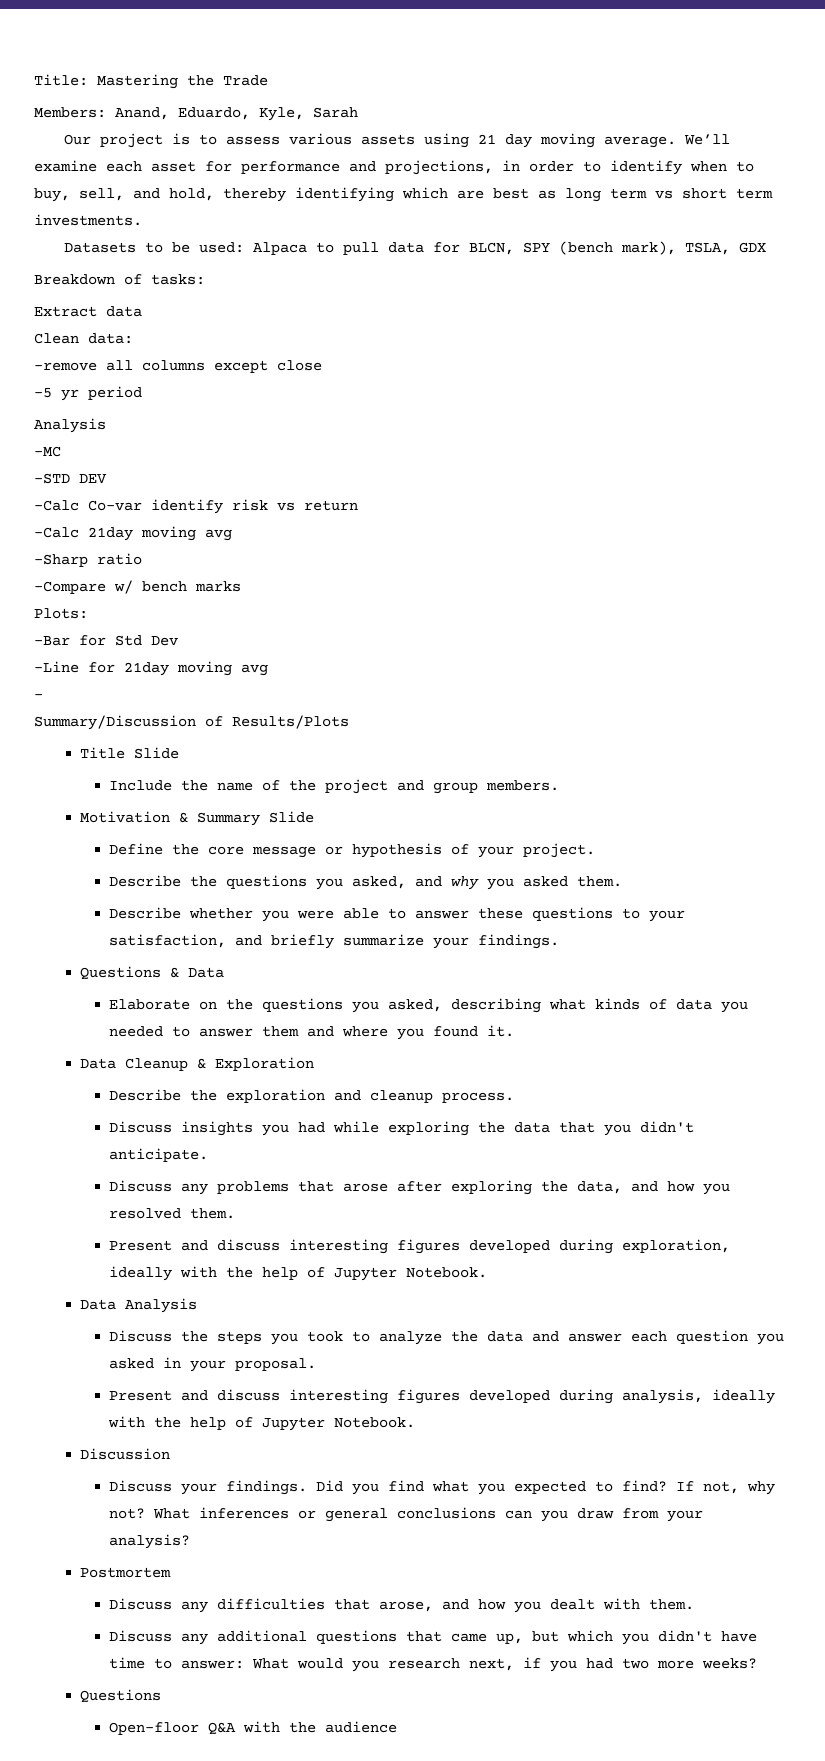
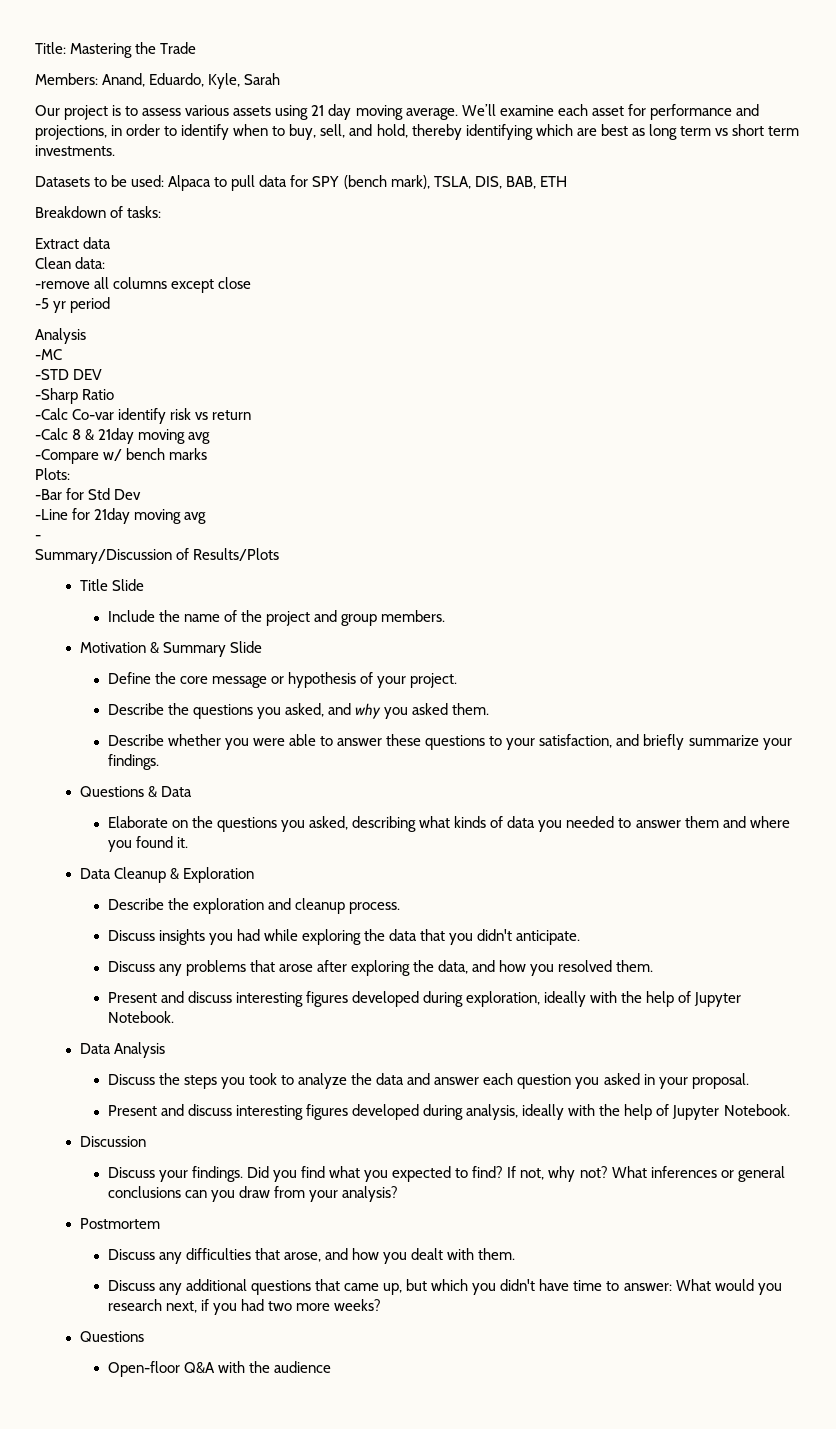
[468,242,514,255] BLCN, -> (309, 181) none
[738,242,766,253] GDX -> [474,176,567,189] DIS, BAB, ETH
(107, 479) none -> [35,388,115,404] // -Sharp Ratio
[88,526,232,541] [34,553,142,567] 21day moving avg // -Sharp ratio -> [72,428,211,444] 8 & 21day moving avg

